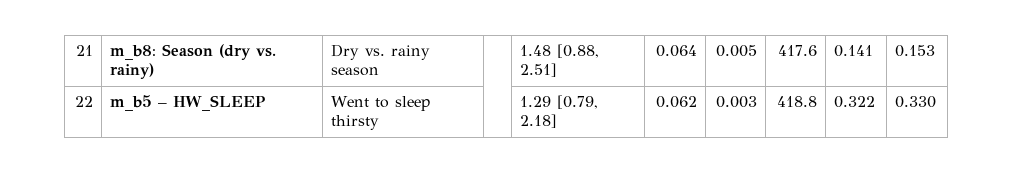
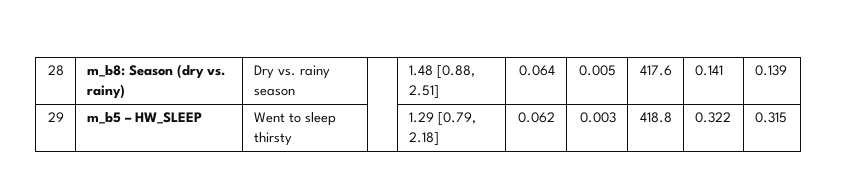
[75,45,93,56] 21 -> [48,65,65,76] 28
[895,45,936,57] [74,96,93,107] 0.153 // 22 -> [754,65,787,76] [48,112,65,122] 0.139 // 29
[895,96,937,108] 0.330 -> [754,112,787,123] 0.315

